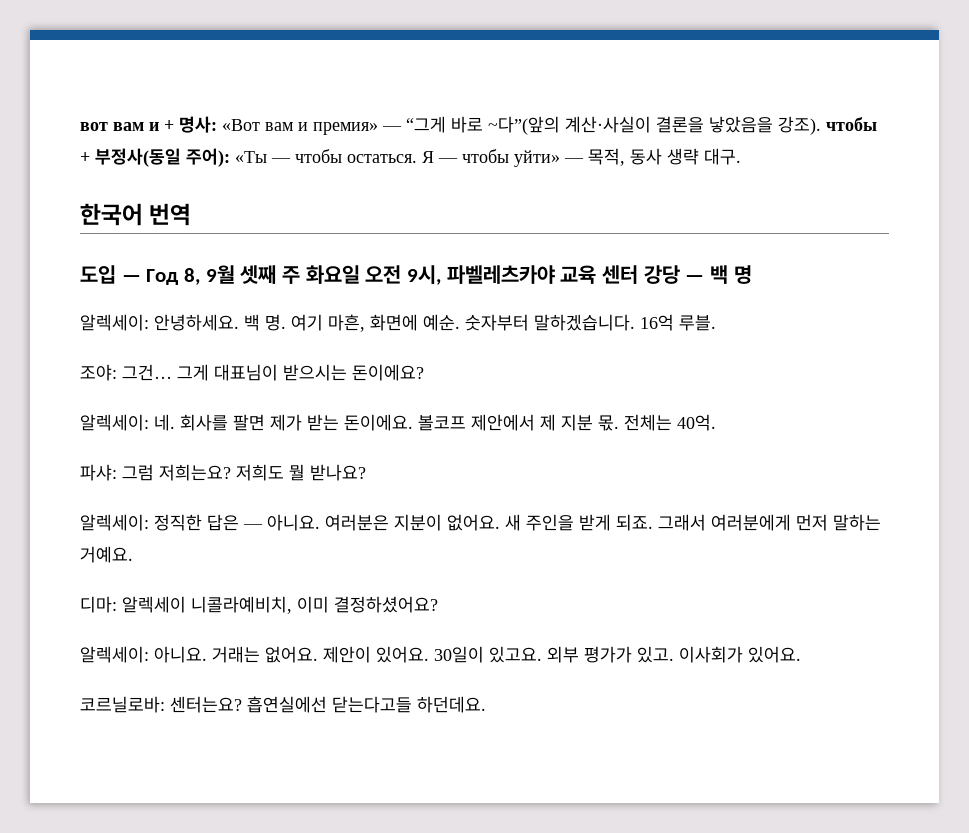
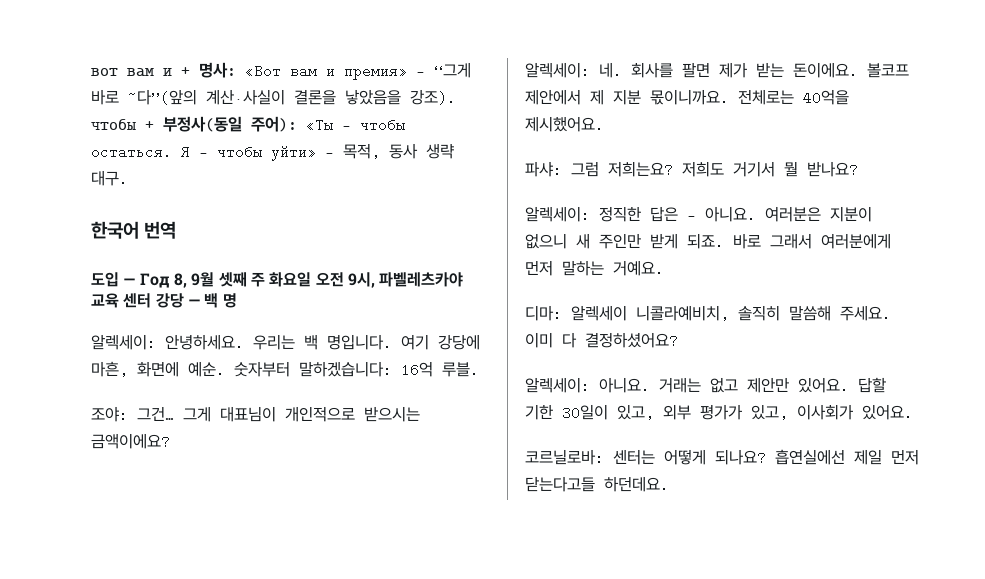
[244,314,323,331] 백 명. 여기 -> [253,334,480,350] 우리는 백 명입니다. 여기 강당에
[534,314,635,331] 말하겠습니다. -> [299,361,392,377] 말하겠습니다:
[283,364,424,381] 받으시는 돈이에요? -> [285,406,420,422] [91,433,170,449] 개인적으로 받으시는 금액이에요?
[598,414,716,431] 몫. 전체는 40억. -> [650,89,849,105] [525,116,604,132] 몫이니까요. 전체로는 40억을 제시했어요.
(284, 472) none -> [733,161,775,177] 거기서
[447,514,574,531] 없어요. 새 주인을 -> [525,233,641,249] 없으니 새 주인만
(653, 522) none -> [733,233,761,249] 바로
[297,596,329,613] 이미 -> [738,305,891,321] [525,332,577,348] 솔직히 말씀해 주세요. 이미 다
[265,646,542,663] 없어요. 제안이 있어요. 30일이 있고요. -> [710,377,886,393] [525,404,654,420] 없고 제안만 있어요. 답할 기한 30일이 있고,
[637,646,674,663] 있고. -> [751,405,788,420] 있고,
[170,696,327,713] 센터는요? 흡연실에선 -> [613,449,919,465] 센터는 어떻게 되나요? 흡연실에선 제일 먼저

